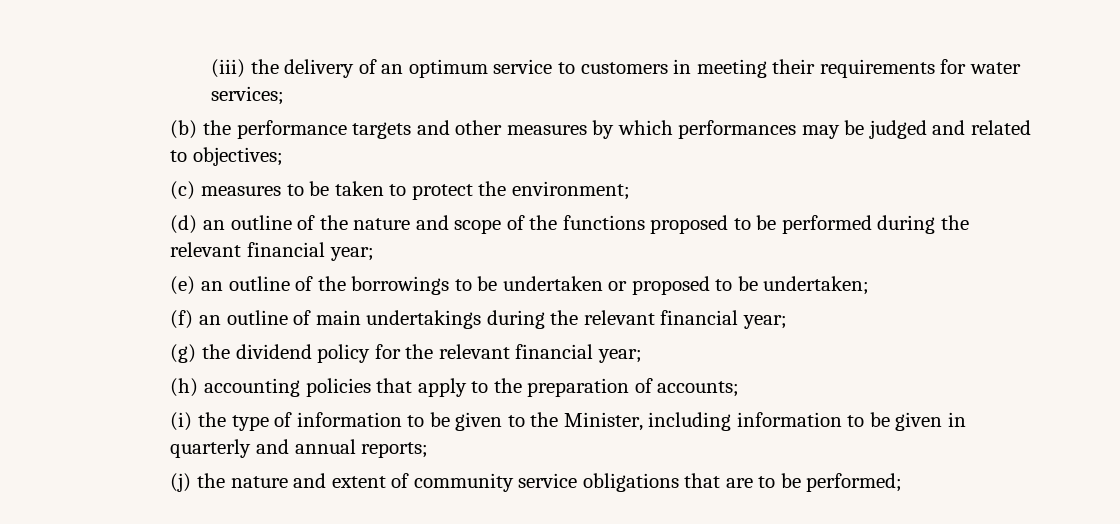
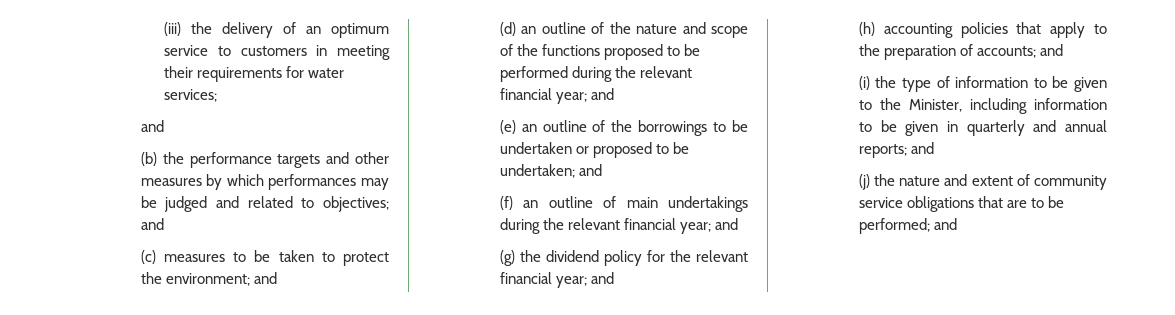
(285, 95) none -> [140,120,164,132] // and
(283, 156) none -> [140,218,164,230] and
(630, 190) none -> [253,272,277,284] and
(374, 254) none -> [590,88,614,100] and
(870, 285) none -> [578,164,602,176] and
(787, 322) none -> [715,218,739,230] and
(642, 356) none -> [590,272,614,284] and
(740, 389) none -> [1040,44,1064,56] and
(429, 450) none -> [910,142,934,154] and
(903, 482) none -> [933,218,957,230] and

